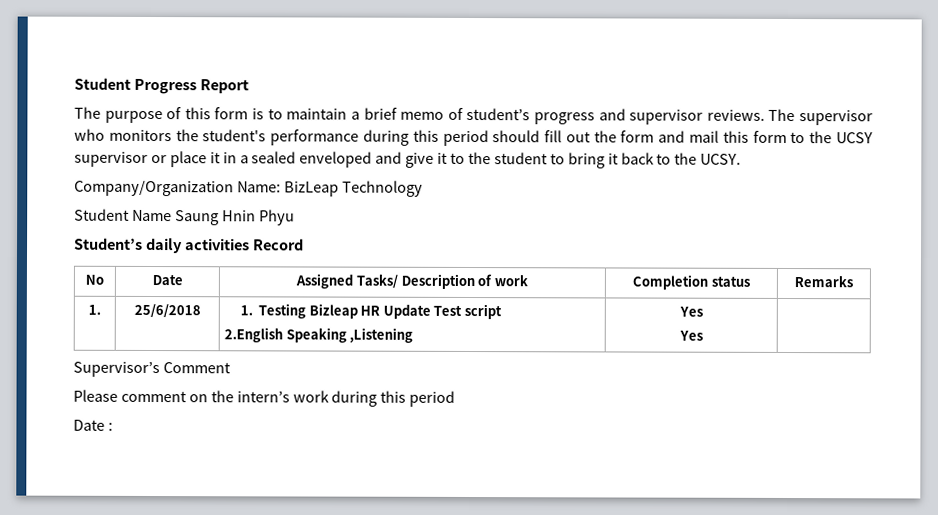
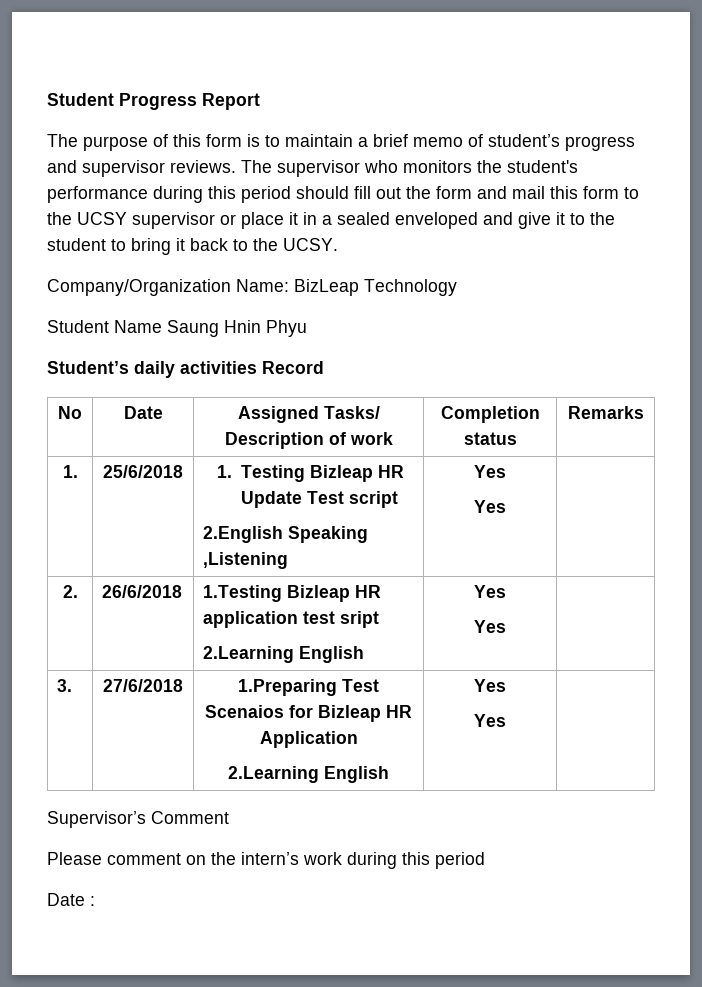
(703, 335) none -> [62,585,78,598] [102,585,183,598] [203,585,382,602] [203,611,380,628] [203,646,365,663] [474,585,506,598] [474,620,506,633] [57,679,73,692] [103,679,183,692] [238,679,379,696] [205,705,412,722] [259,731,358,748] [228,766,389,783] [474,679,506,692] [474,714,506,727] // 2. | 26/6/2018 | 1.Testing Bizleap HR application test sript // 2.Learning English | Yes // Yes | // 3. | 27/6/2018 | 1.Preparing Test Scenaios for Bizleap HR Application // 2.Learning English | Yes // Yes |

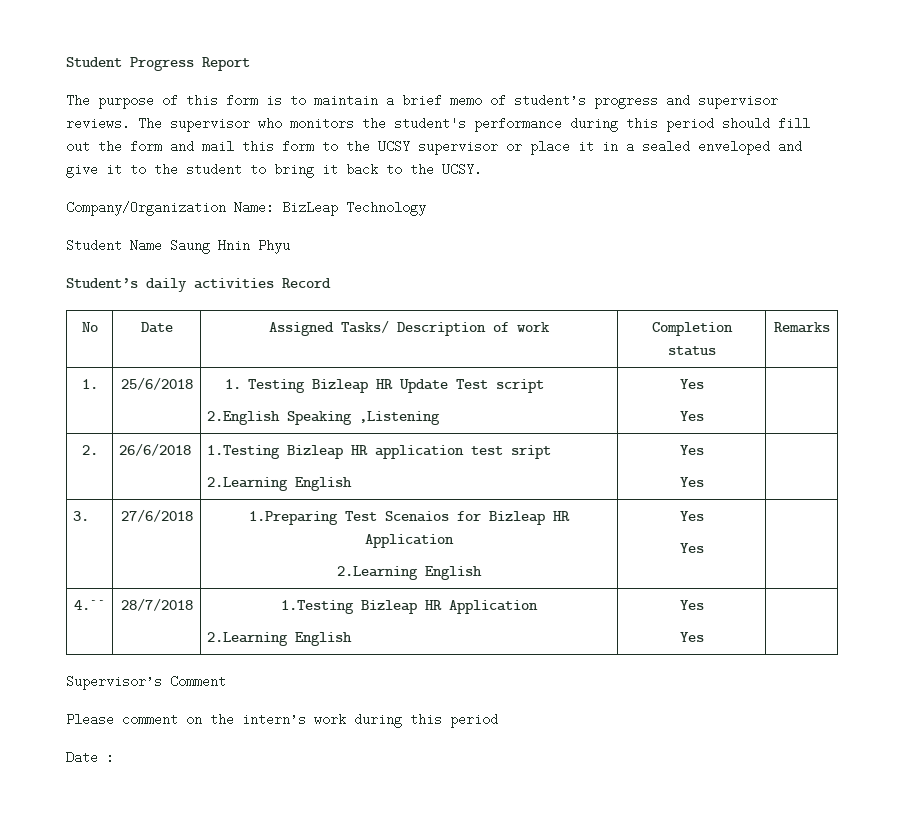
(506, 720) none -> [73,600,106,610] [120,598,193,611] [281,600,538,614] [206,632,352,646] [679,600,704,610] [679,632,704,642] // 4.`` | 28/7/2018 | 1.Testing Bizleap HR Application // 2.Learning English | Yes // Yes |

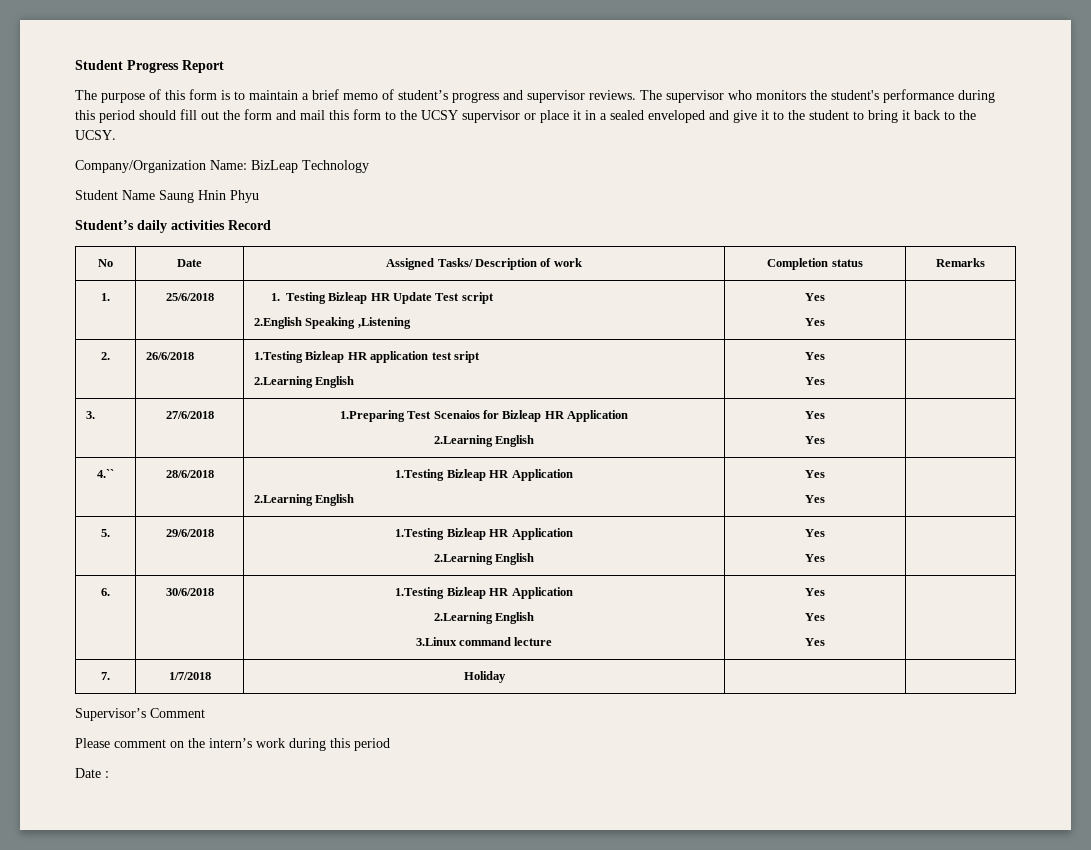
[120,598,193,611] [281,600,538,614] [206,632,352,646] [679,600,704,610] [679,632,704,642] 28/7/2018 | 1.Testing Bizleap HR Application // 2.Learning English | Yes // Yes | -> [165,470,214,478] [395,469,573,481] [254,494,355,506] [805,470,825,478] [805,495,825,503] [101,529,110,537] [165,529,214,537] [395,528,573,540] [433,553,535,565] [805,529,825,537] [805,554,825,562] [101,588,110,596] [165,588,214,596] [395,587,573,599] [433,612,535,624] [415,637,553,646] [805,588,825,596] [805,613,825,621] [805,638,825,646] [101,672,110,680] [168,672,211,680] [463,671,506,683] 28/6/2018 | 1.Testing Bizleap HR Application // 2.Learning English | Yes // Yes | // 5. | 29/6/2018 | 1.Testing Bizleap HR Application // 2.Learning English | Yes // Yes | // 6. | 30/6/2018 | 1.Testing Bizleap HR Application // 2.Learning English // 3.Linux command lecture | Yes // Yes // Yes | // 7. | 1/7/2018 | Holiday | |

